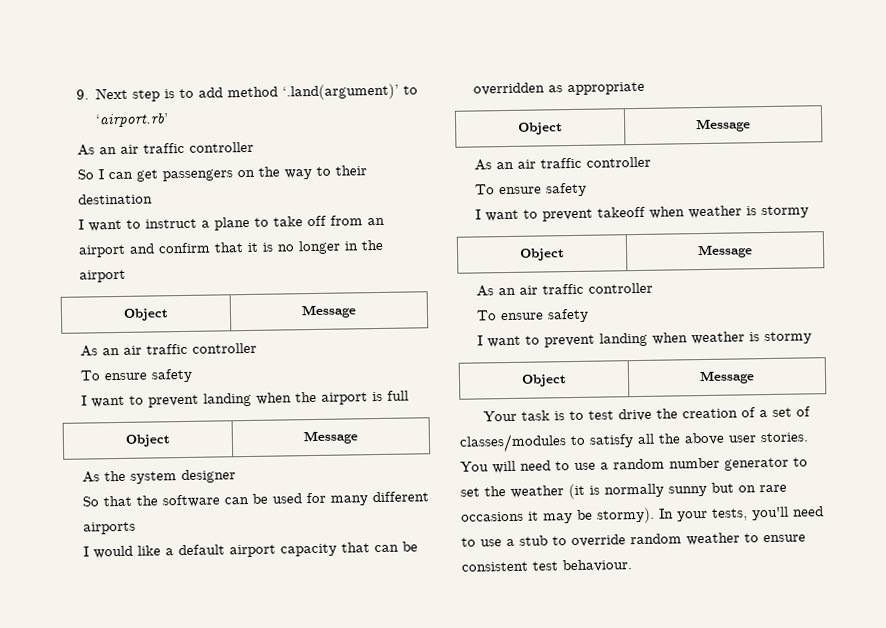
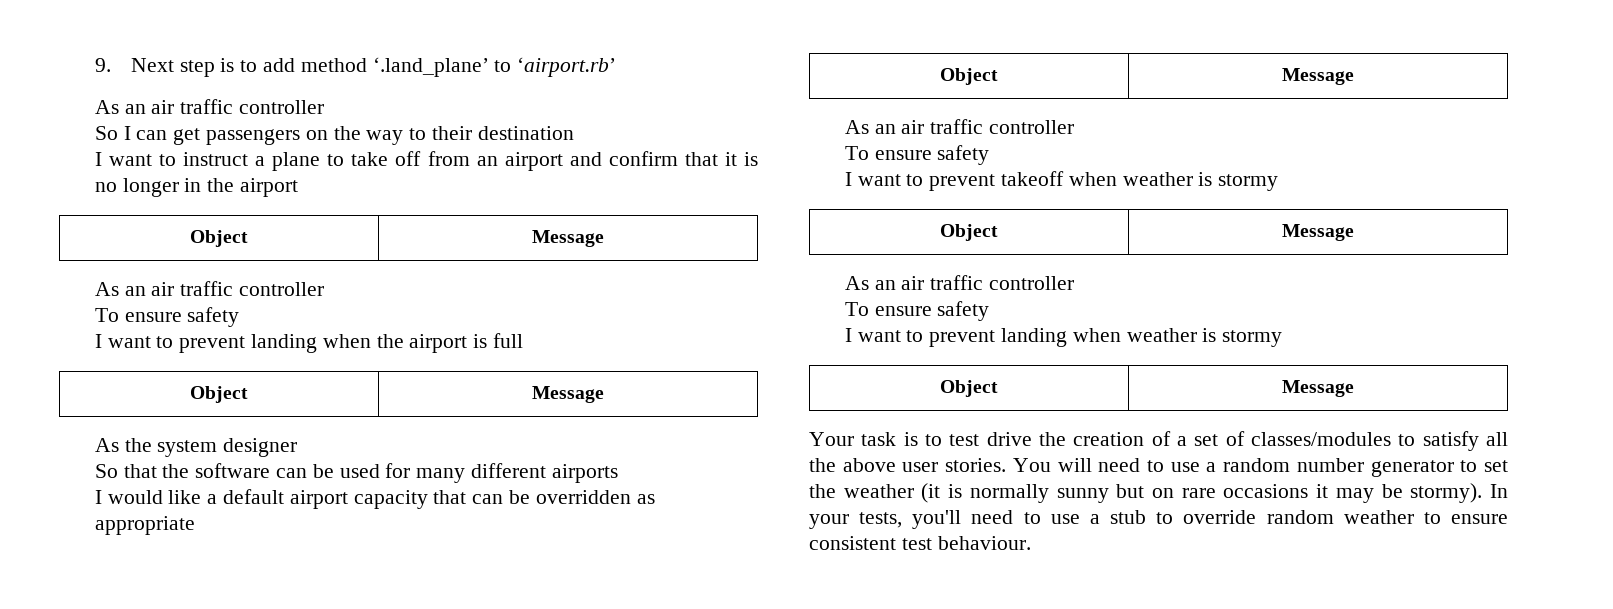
[282,83,400,101] ‘.land(argument)’ -> [372,57,489,77] ‘.land_plane’

